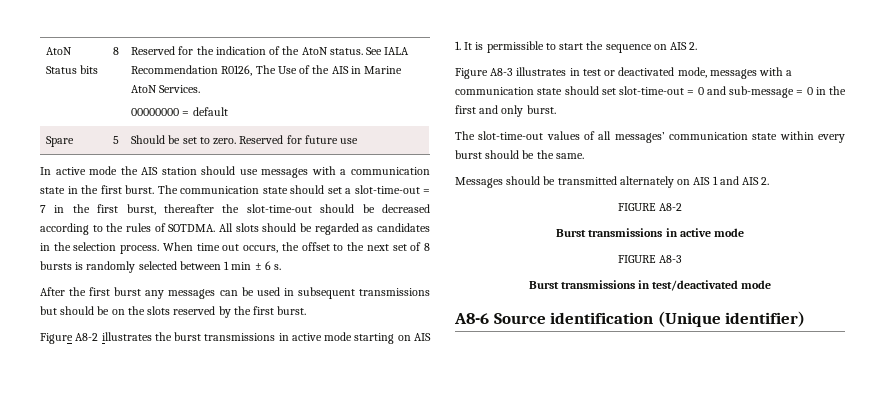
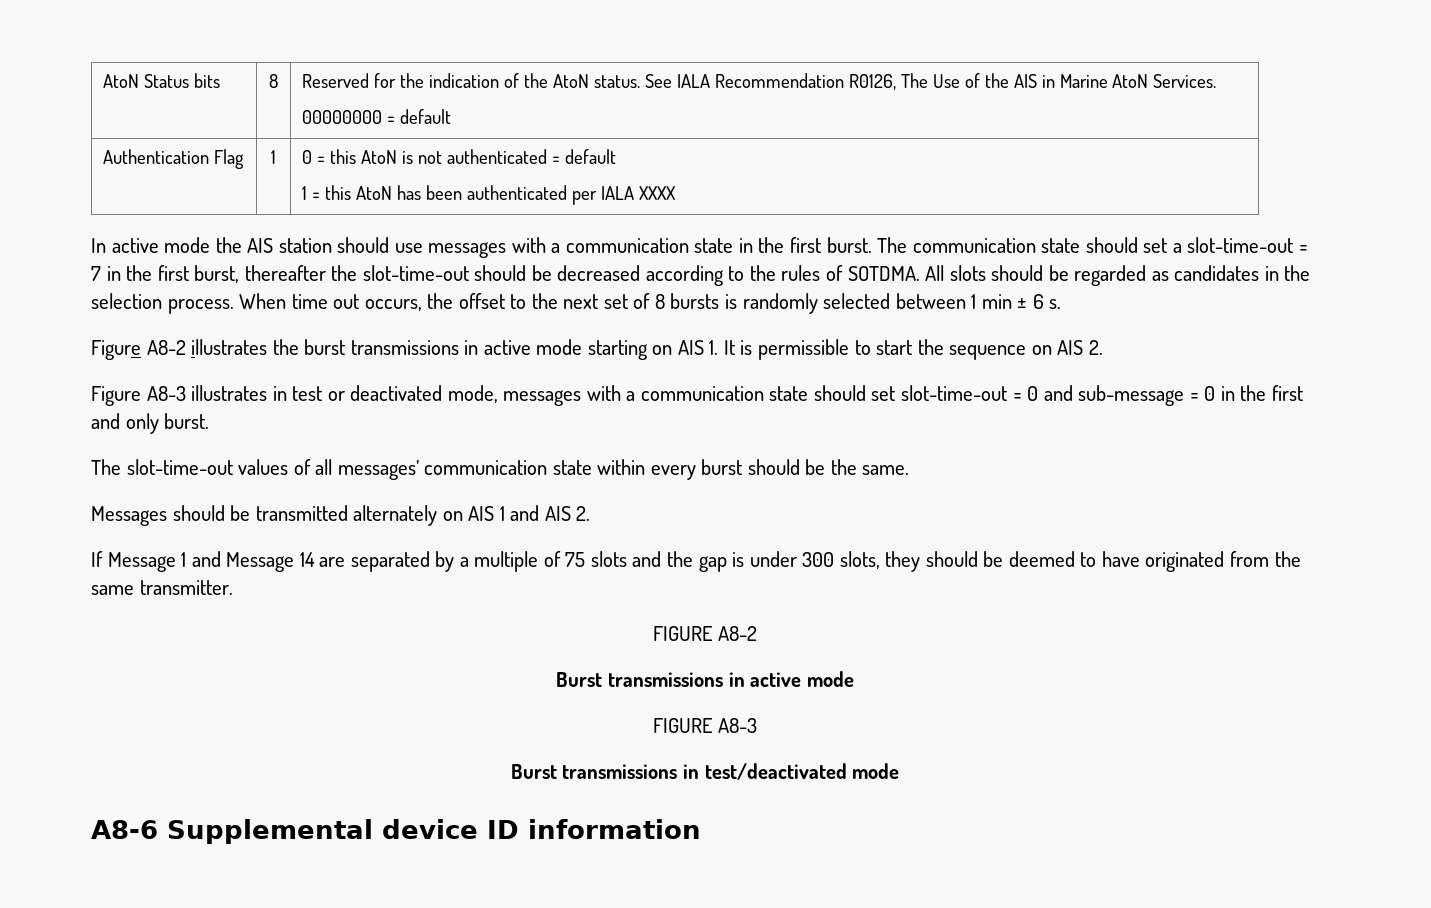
[46,136,75,147] [113,136,119,144] [131,135,359,145] Spare | 5 | Should be set to zero. Reserved for future use -> [102,149,244,169] [271,150,276,164] [301,149,616,164] [301,185,675,205] Authentication Flag | 1 | 0 = this AtoN is not authenticated = default // 1 = this AtoN has been authenticated per IALA XXXX
[40,287,430,299] [40,306,307,318] // After the first burst any messages can be used in subsequent transmissions but should be on the slots reserved by the first burst. -> (1062, 304) none
(770, 181) none -> [91,551,1301,572] [91,580,233,595] // If Message 1 and Message 14 are separated by a multiple of 75 slots and the gap is under 300 slots, they should be deemed to have originated from the same transmitter.
[493,311,806,327] Source identification (Unique identifier) -> [167,819,701,844] Supplemental device ID information

